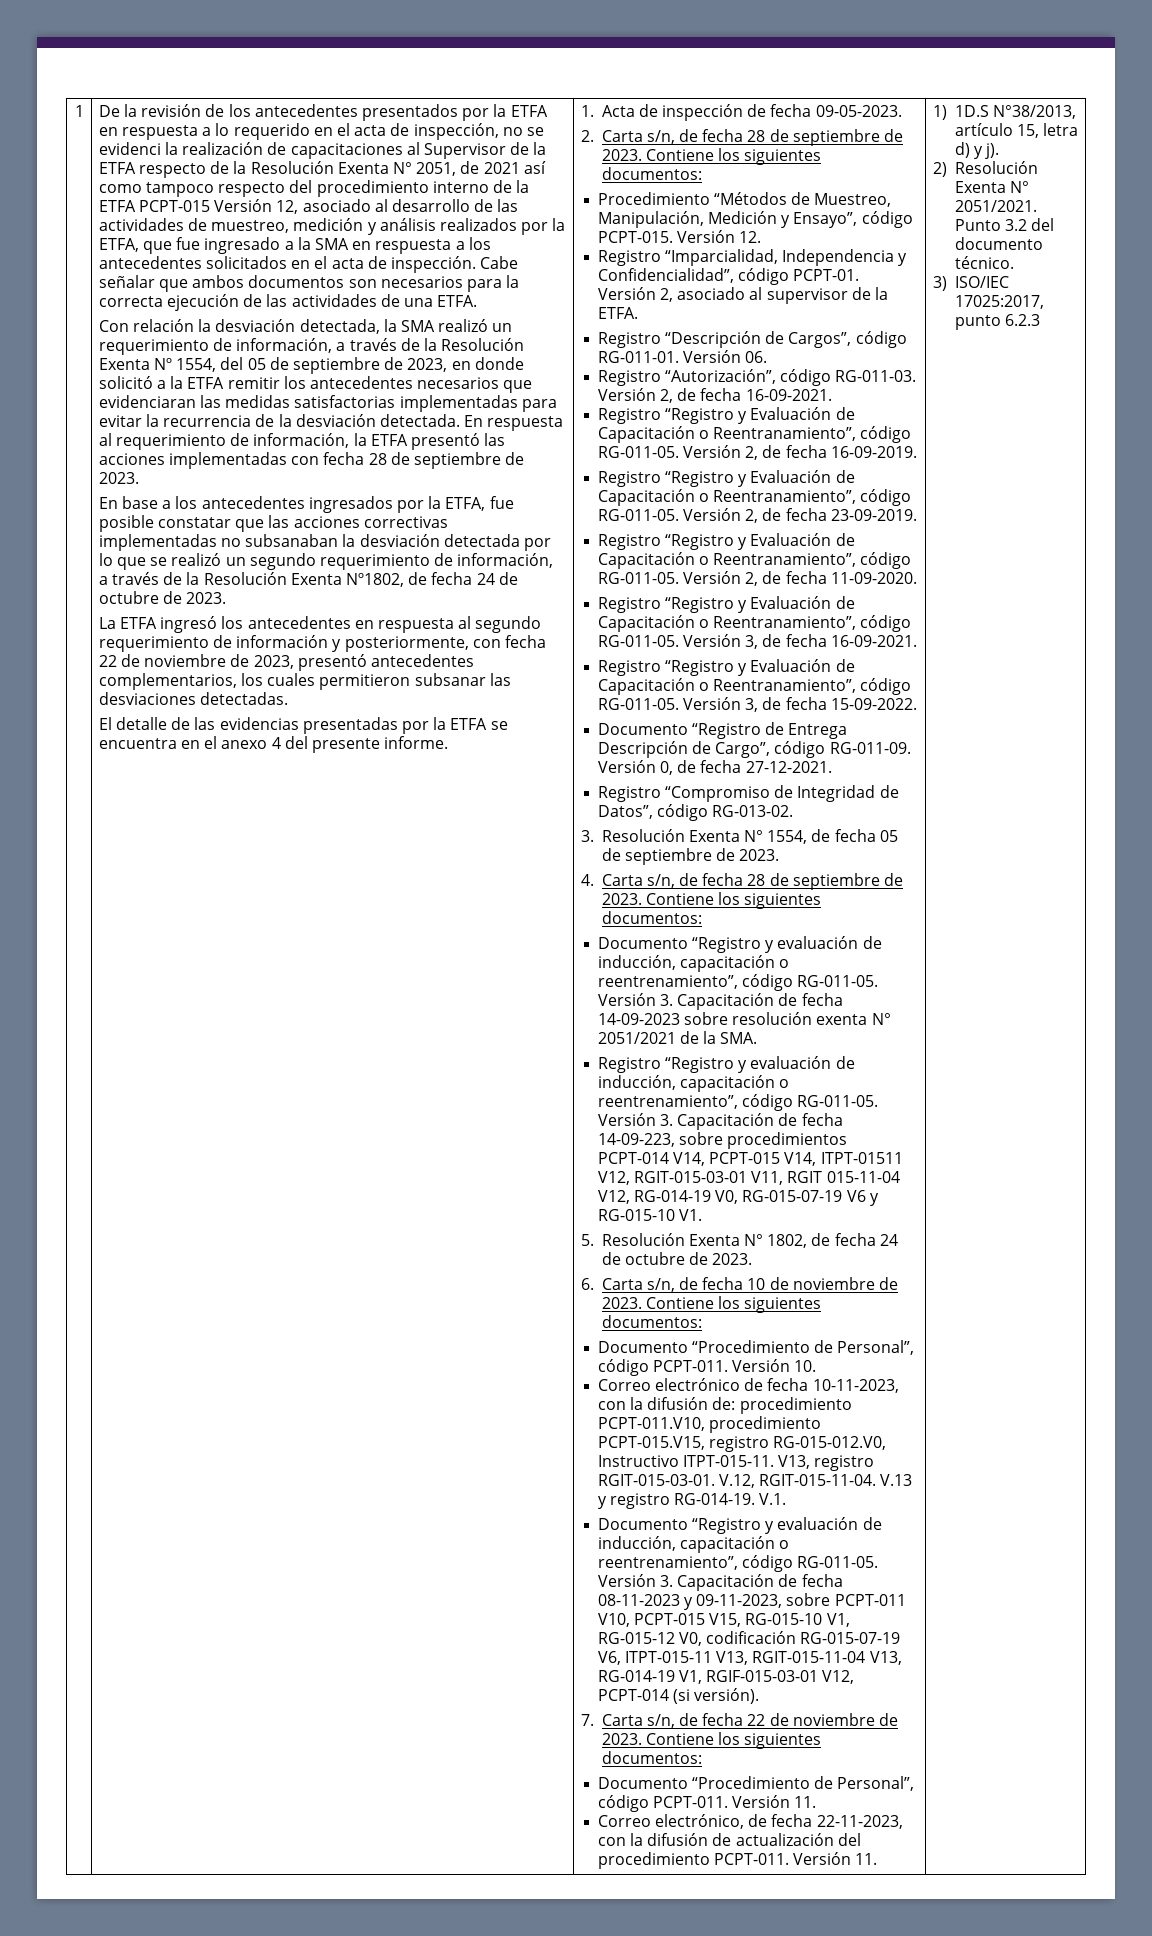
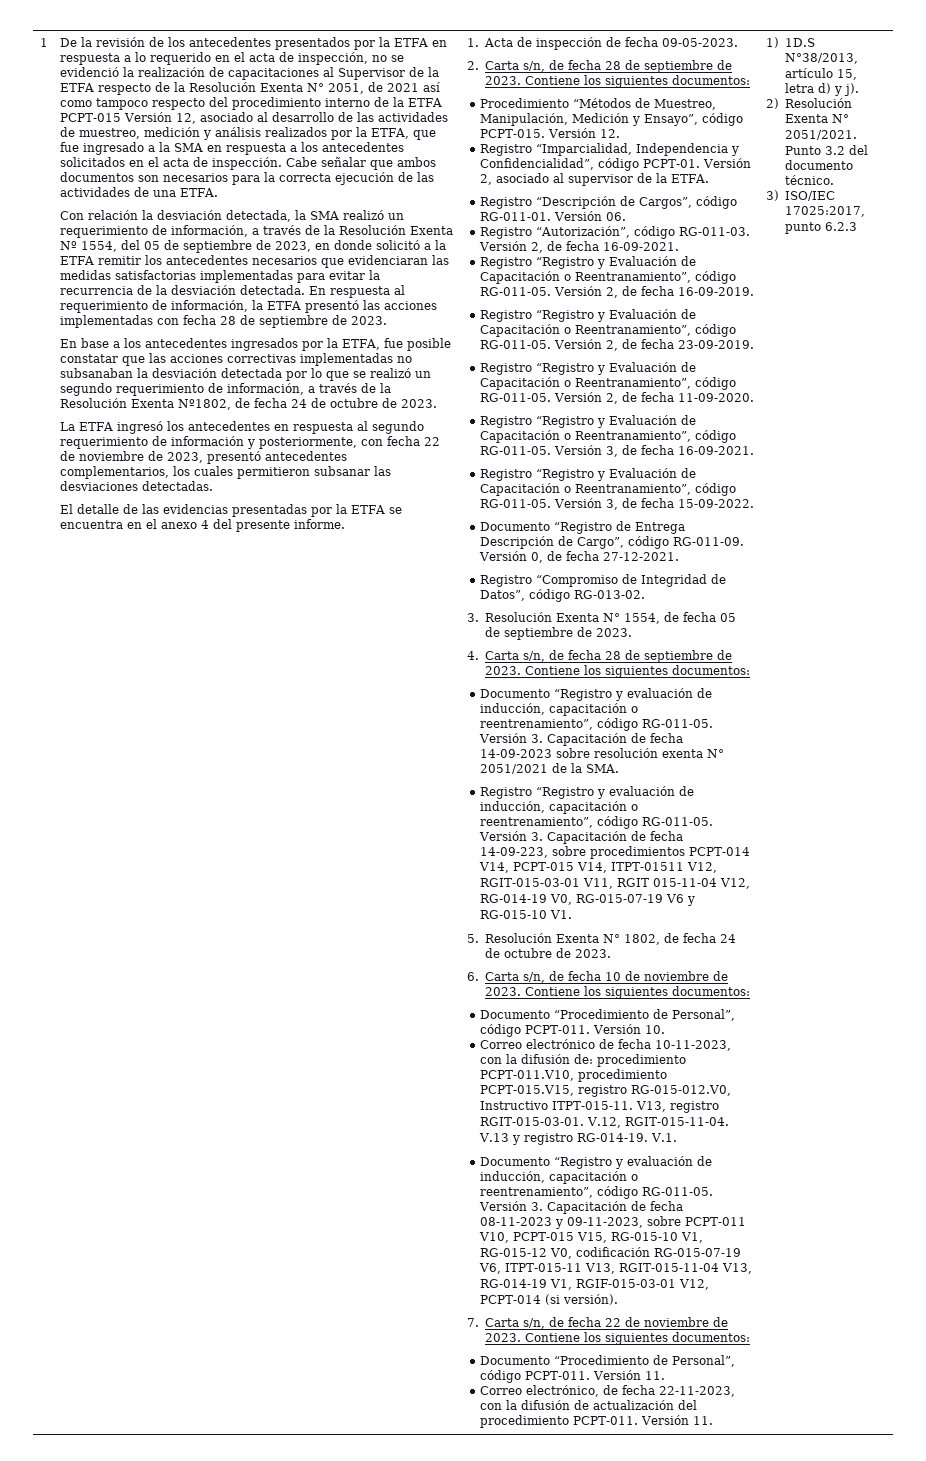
[98,142,161,155] evidenci -> [60,67,120,77] evidenció

